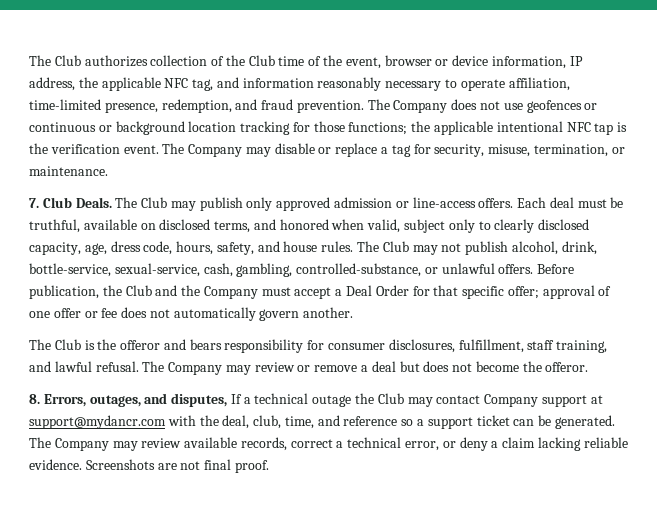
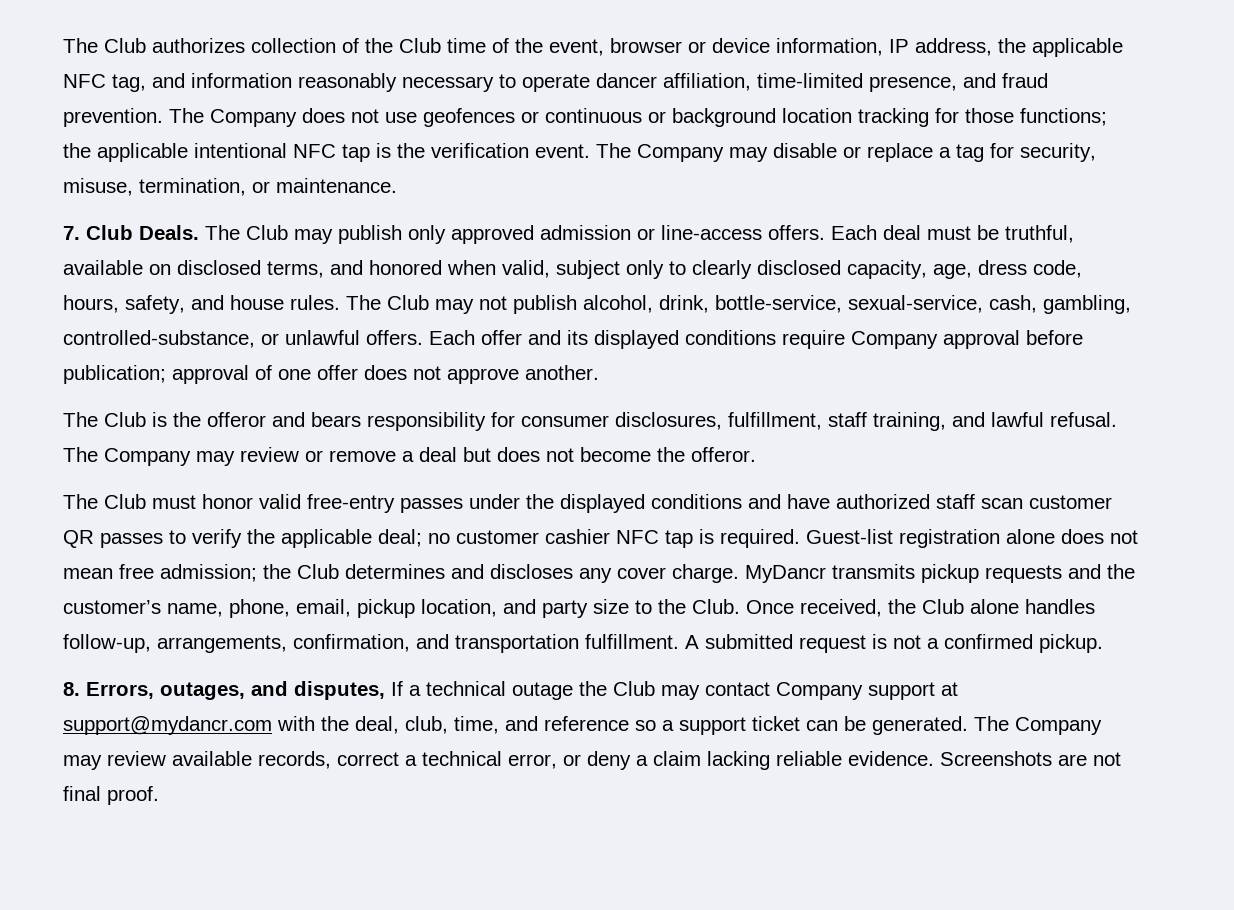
(505, 85) none -> [596,73,657,88] dancer
[161,99,232,113] redemption, -> (957, 84) none
[537,264,575,274] [29,285,612,299] [29,307,300,321] Before publication, the Club and the Company must accept a Deal Order for that specific offer; approval of one offer or fee does not automatically govern -> [429,330,1083,349] [63,365,519,384] Each offer and its displayed conditions require Company approval before publication; approval of one offer does not approve
(589, 367) none -> [63,494,1112,513] [63,529,1138,548] [63,564,1135,583] [63,599,1095,618] [63,634,1103,653] // The Club must honor valid free-entry passes under the displayed conditions and have authorized staff scan customer QR passes to verify the applicable deal; no customer cashier NFC tap is required. Guest-list registration alone does not mean free admission; the Club determines and discloses any cover charge. MyDancr transmits pickup requests and the customer’s name, phone, email, pickup location, and party size to the Club. Once received, the Club alone handles follow-up, arrangements, confirmation, and transportation fulfillment. A submitted request is not a confirmed pickup.

